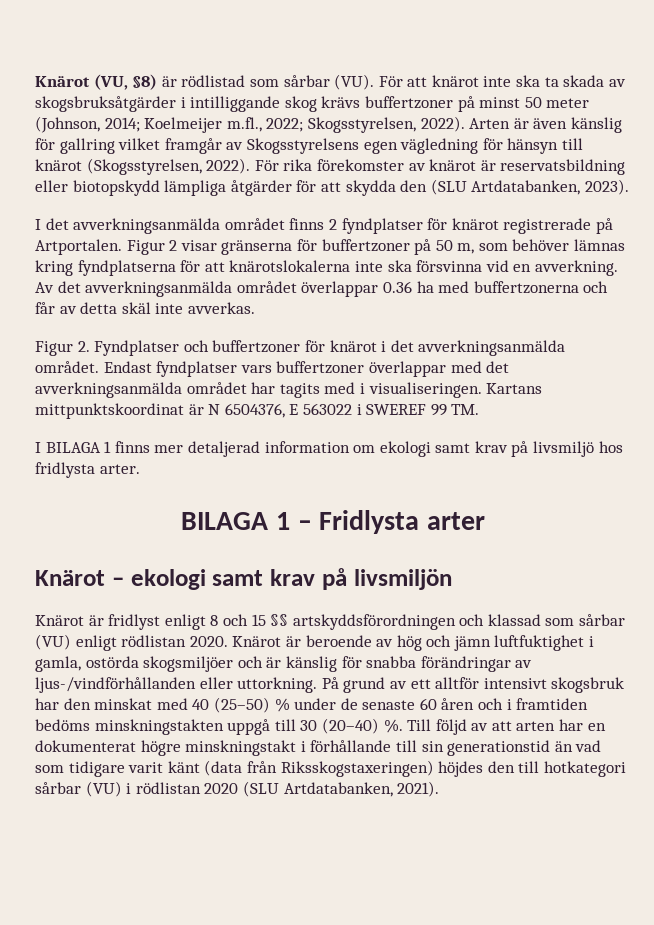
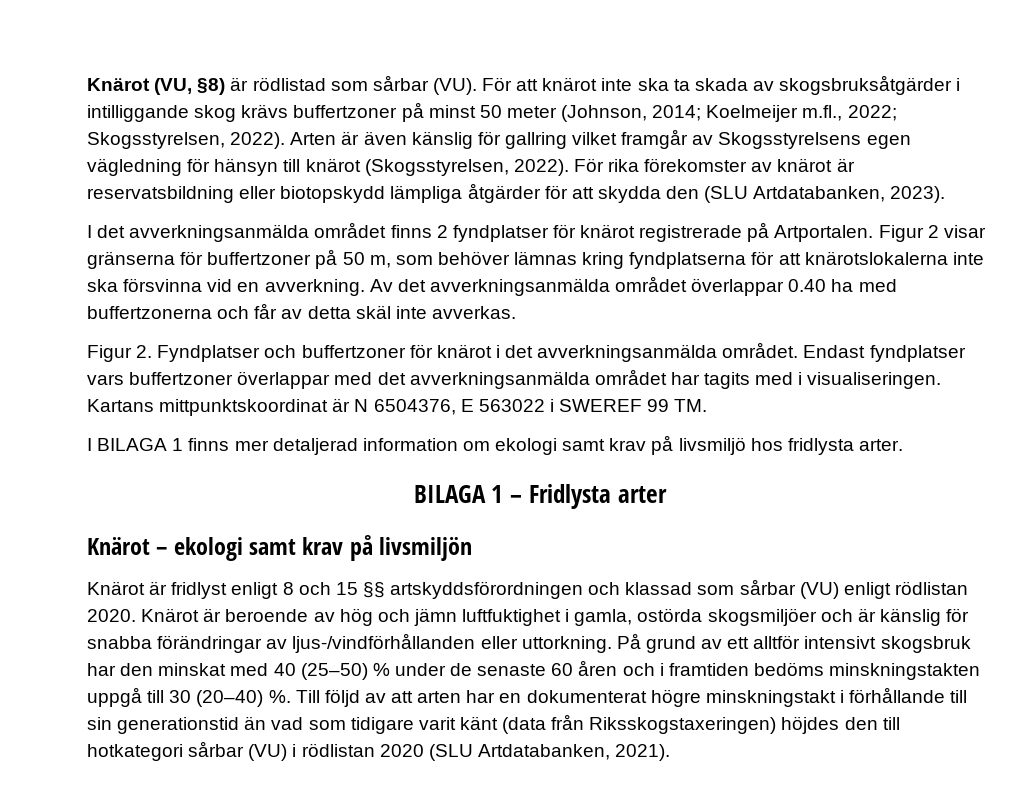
[382,281,412,293] 0.36 -> [788,279,827,292] 0.40

